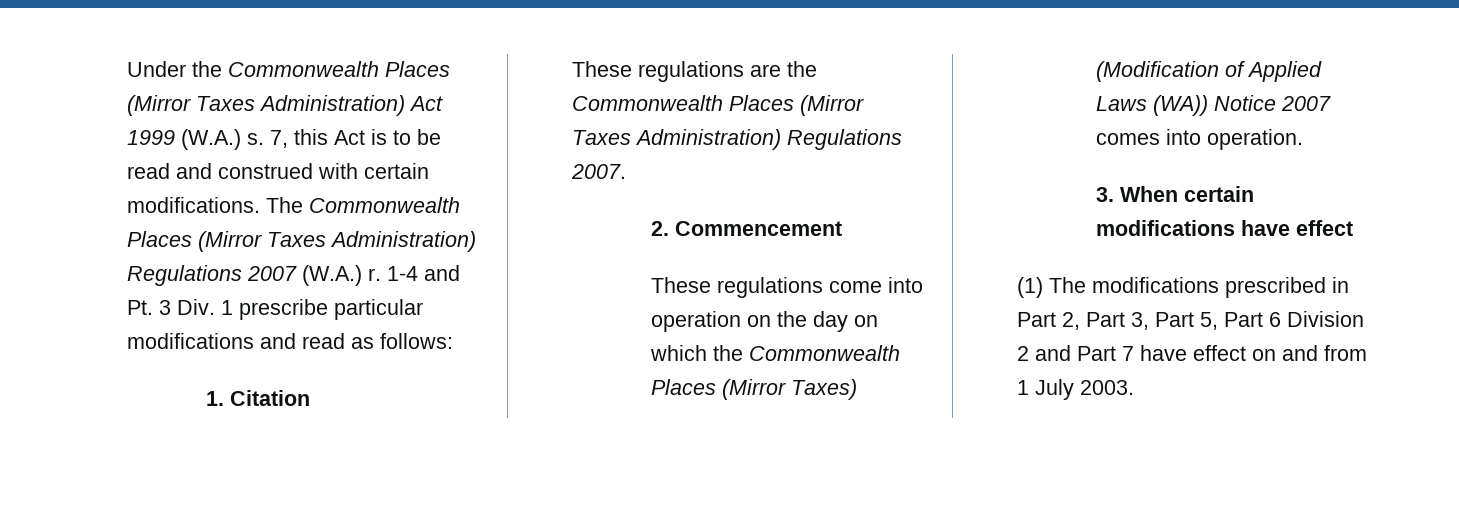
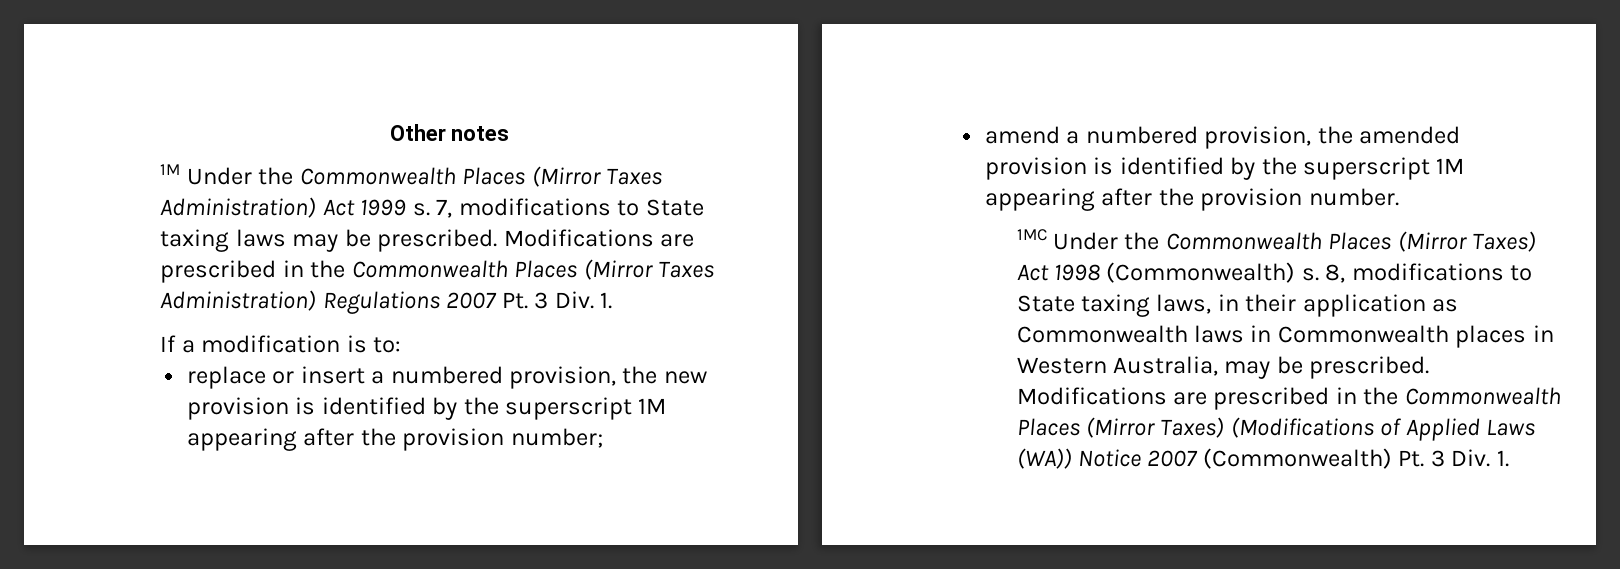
(127, 69) none -> [389,124,510,141] [160,164,181,175] Other notes // 1M
[181,129,242,150] (W.A.) -> (407, 207) none
[294,129,442,145] [127,163,430,179] [127,197,304,213] this Act is to be read and construed with certain modifications. The -> [458,198,704,216] [160,229,695,252] [160,260,346,283] modifications to State taxing laws may be prescribed. Modifications are prescribed in the
[302,265,461,286] [127,299,424,320] [127,333,454,349] [205,390,310,406] [572,61,818,82] [572,95,865,116] [572,129,903,150] [571,164,627,179] [650,221,842,236] [650,277,923,298] [650,311,878,332] [649,345,900,361] [650,379,857,400] [1095,61,1219,82] (W.A.) r. 1-4 and Pt. 3 Div. 1 prescribe particular modifications and read as follows: // 1. Citation // These regulations are the Commonwealth Places (Mirror Taxes Administration) Regulations 2007. // 2. Commencement // These regulations come into operation on the day on which the Commonwealth Places (Mirror Taxes) (Modification -> [501,291,613,309] [160,335,402,353] [186,366,707,389] [186,397,667,420] [186,428,603,451] [984,126,1460,149] [984,157,1465,180] [984,188,1399,211] [1016,229,1537,252] [1016,262,1533,283] [1016,294,1459,317] [1016,325,1554,348] [1016,356,1430,379] [1016,387,1561,410] [1016,417,1374,438] Pt. 3 Div. 1. // If a modification is to: // replace or insert a numbered provision, the new provision is identified by the superscript 1M appearing after the provision number; // amend a numbered provision, the amended provision is identified by the superscript 1M appearing after the provision number. // 1MC Under the Commonwealth Places (Mirror Taxes) Act 1998 (Commonwealth) s. 8, modifications to State taxing laws, in their application as Commonwealth laws in Commonwealth places in Western Australia, may be prescribed. Modifications are prescribed in the Commonwealth Places (Mirror Taxes) (Modifications
[1095,129,1303,150] [1095,186,1254,202] [1095,220,1353,236] [1017,277,1350,298] [1017,311,1365,330] [1017,345,1368,361] [1017,379,1135,400] comes into operation. // 3. When certain modifications have effect // (1) The modifications prescribed in Part 2, Part 3, Part 5, Part 6 Division 2 and Part 7 have effect on and from 1 July 2003. -> [1202,448,1509,469] (Commonwealth) Pt. 3 Div. 1.

